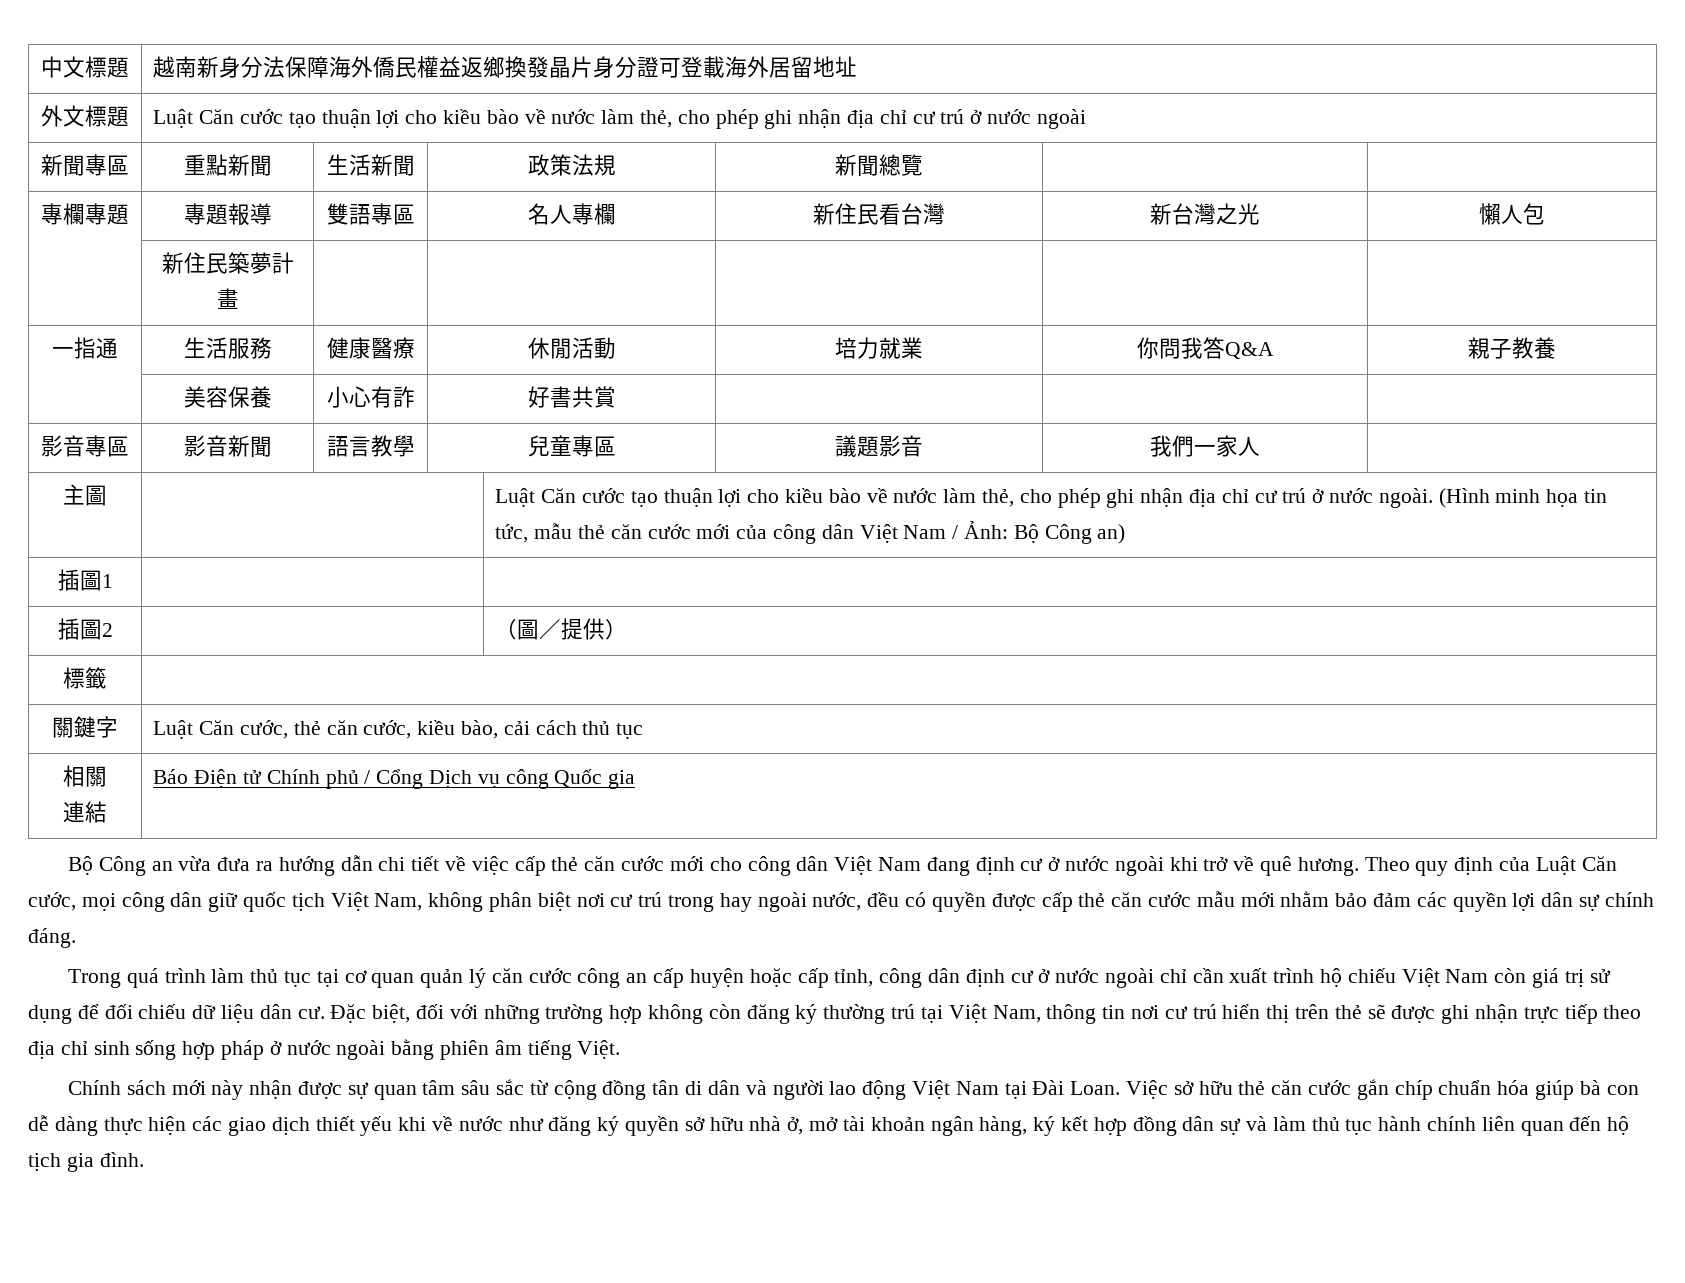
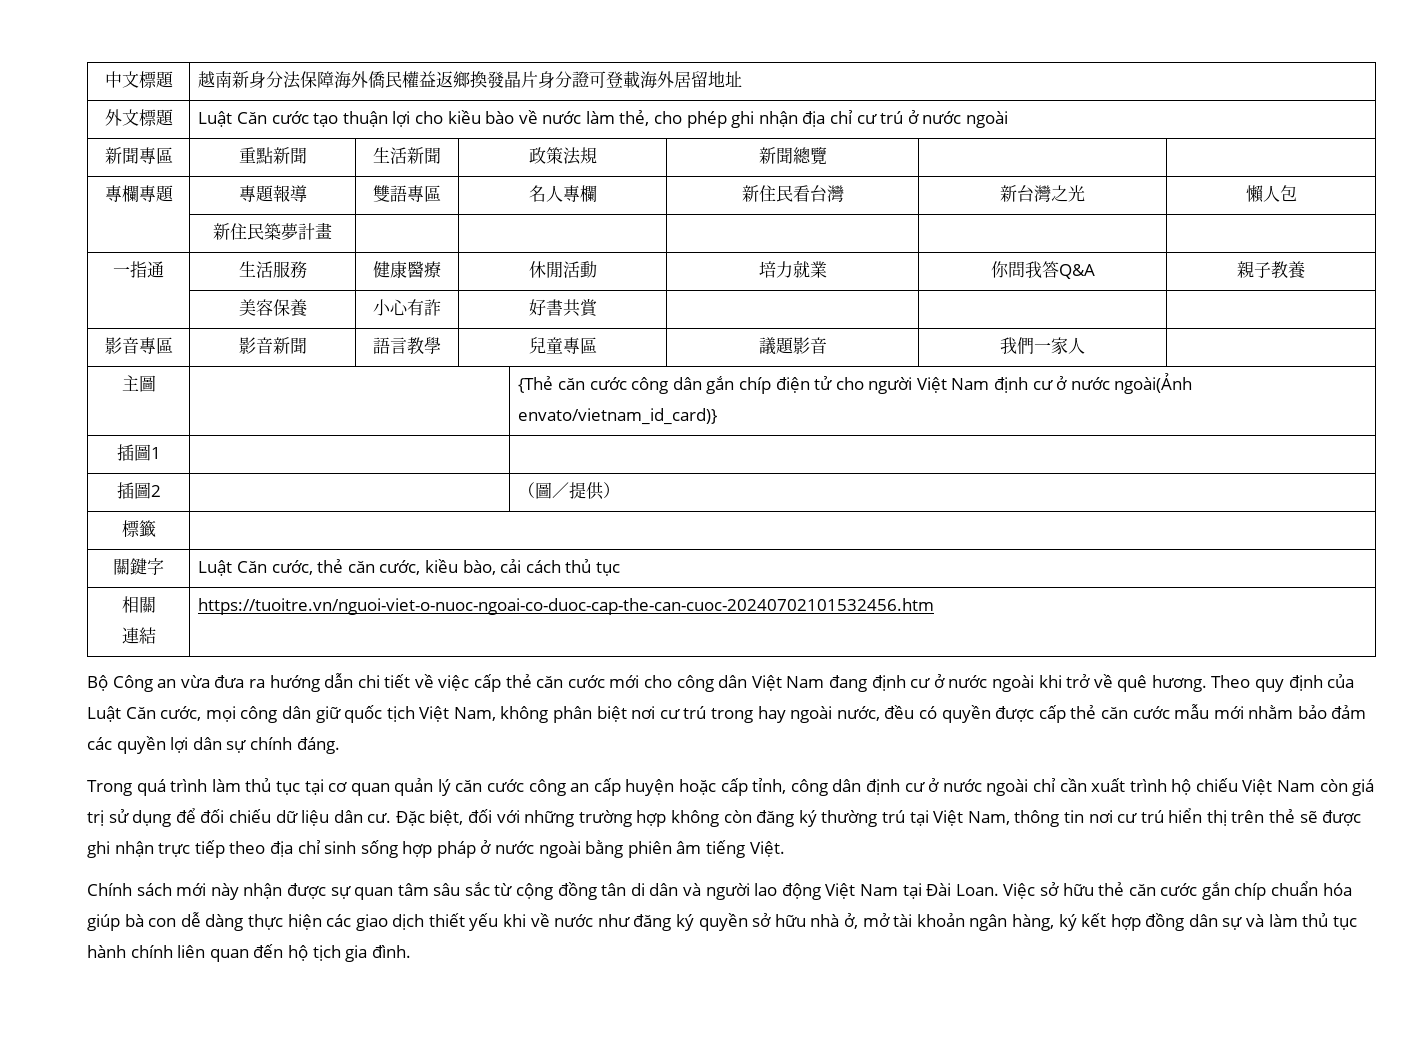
[495,488,1608,508] [495,521,1126,544] Luật Căn cước tạo thuận lợi cho kiều bào về nước làm thẻ, cho phép ghi nhận địa chỉ cư trú ở nước ngoài. (Hình minh họa tin tức, mẫu thẻ căn cước mới của công dân Việt Nam / Ảnh: Bộ Công an) -> [518,373,1193,394] [518,408,718,425] {Thẻ căn cước công dân gắn chíp điện tử cho người Việt Nam định cư ở nước ngoài(Ảnh envato/vietnam_id_card)}
[153,769,636,789] Báo Điện tử Chính phủ / Cổng Dịch vụ công Quốc gia -> [198,598,935,615] https://tuoitre.vn/nguoi-viet-o-nuoc-ngoai-co-duoc-cap-the-can-cuoc-20240702101532456.htm

